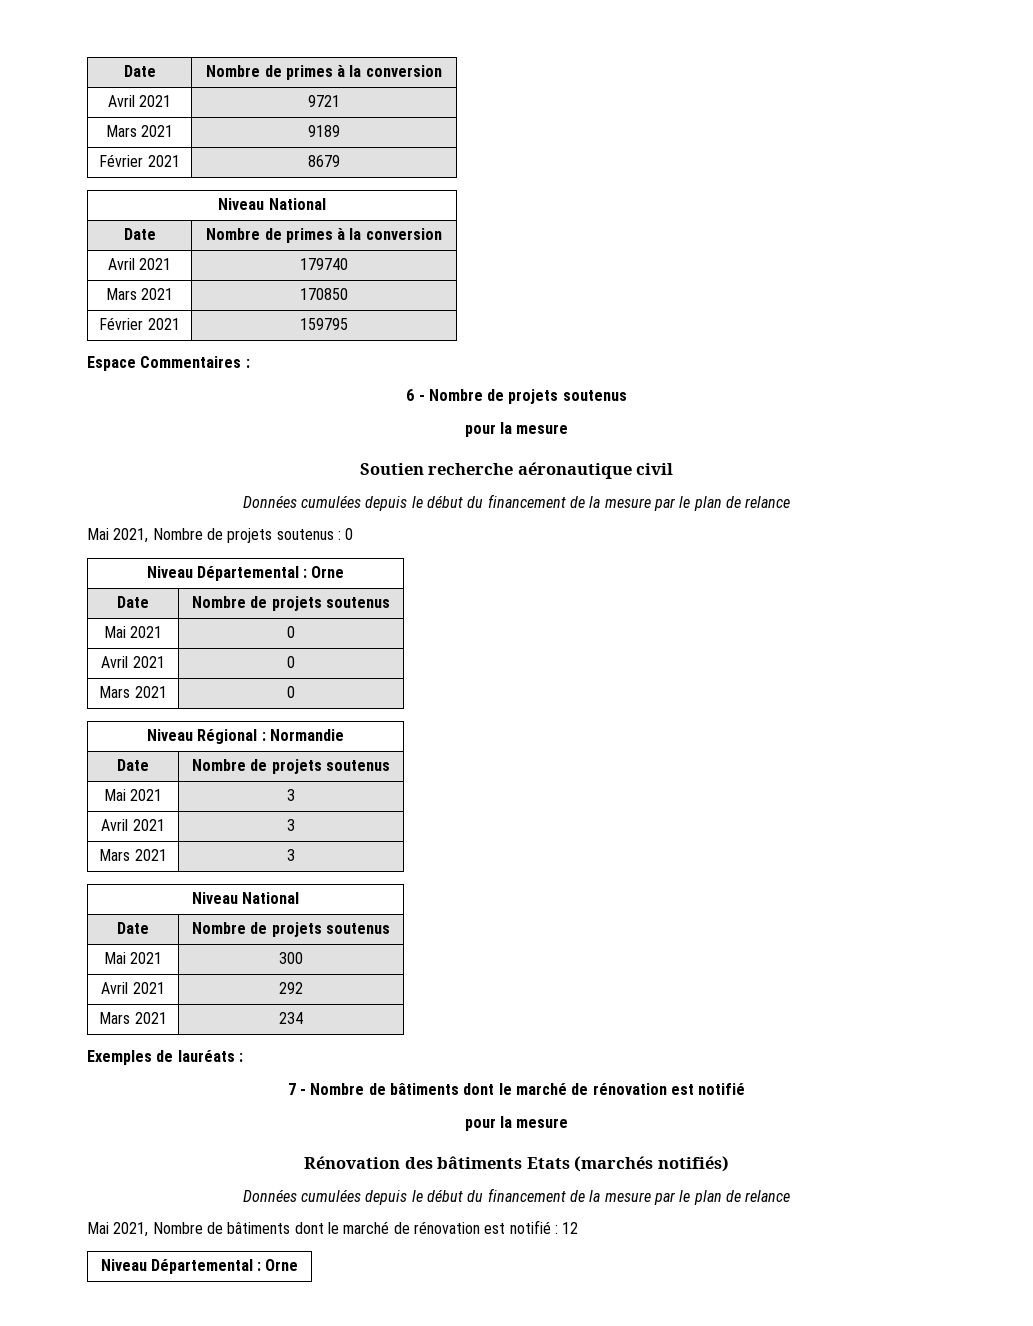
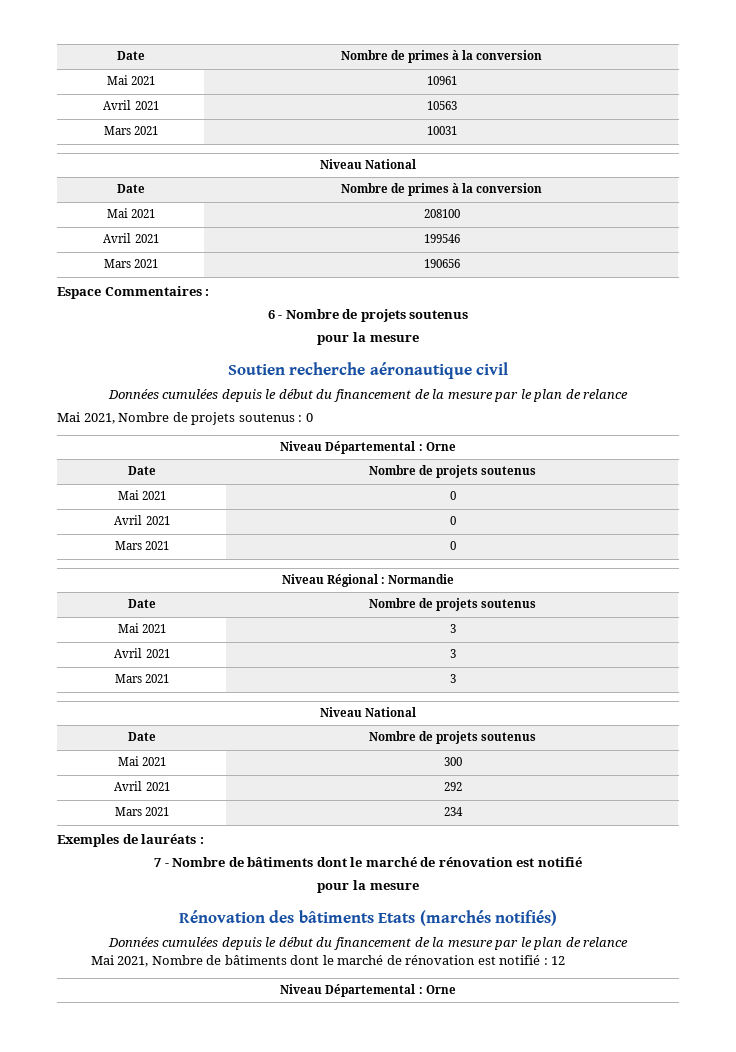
[123,65,156,77] [206,65,442,80] [107,95,172,107] [308,95,340,107] [105,125,174,137] [308,125,340,137] [99,154,180,167] [308,155,340,167] Date | Nombre de primes à la conversion // Avril 2021 | 9721 // Mars 2021 | 9189 // Février 2021 | 8679 -> [117,51,145,60] [340,50,543,63] [106,75,156,85] [426,76,457,85] [103,100,159,110] [426,101,457,110] [103,126,159,135] [426,126,457,135] Date | Nombre de primes à la conversion // Mai 2021 | 10961 // Avril 2021 | 10563 // Mars 2021 | 10031
[107,258,172,270] [300,258,348,270] [105,288,174,300] [300,288,348,300] [99,317,180,330] [300,318,348,330] // Avril 2021 | 179740 // Mars 2021 | 170850 // Février 2021 | 159795 -> [106,208,156,218] [423,209,460,218] [103,233,159,243] [423,234,460,243] [103,259,159,268] [423,259,460,268] // Mai 2021 | 208100 // Avril 2021 | 199546 // Mars 2021 | 190656

